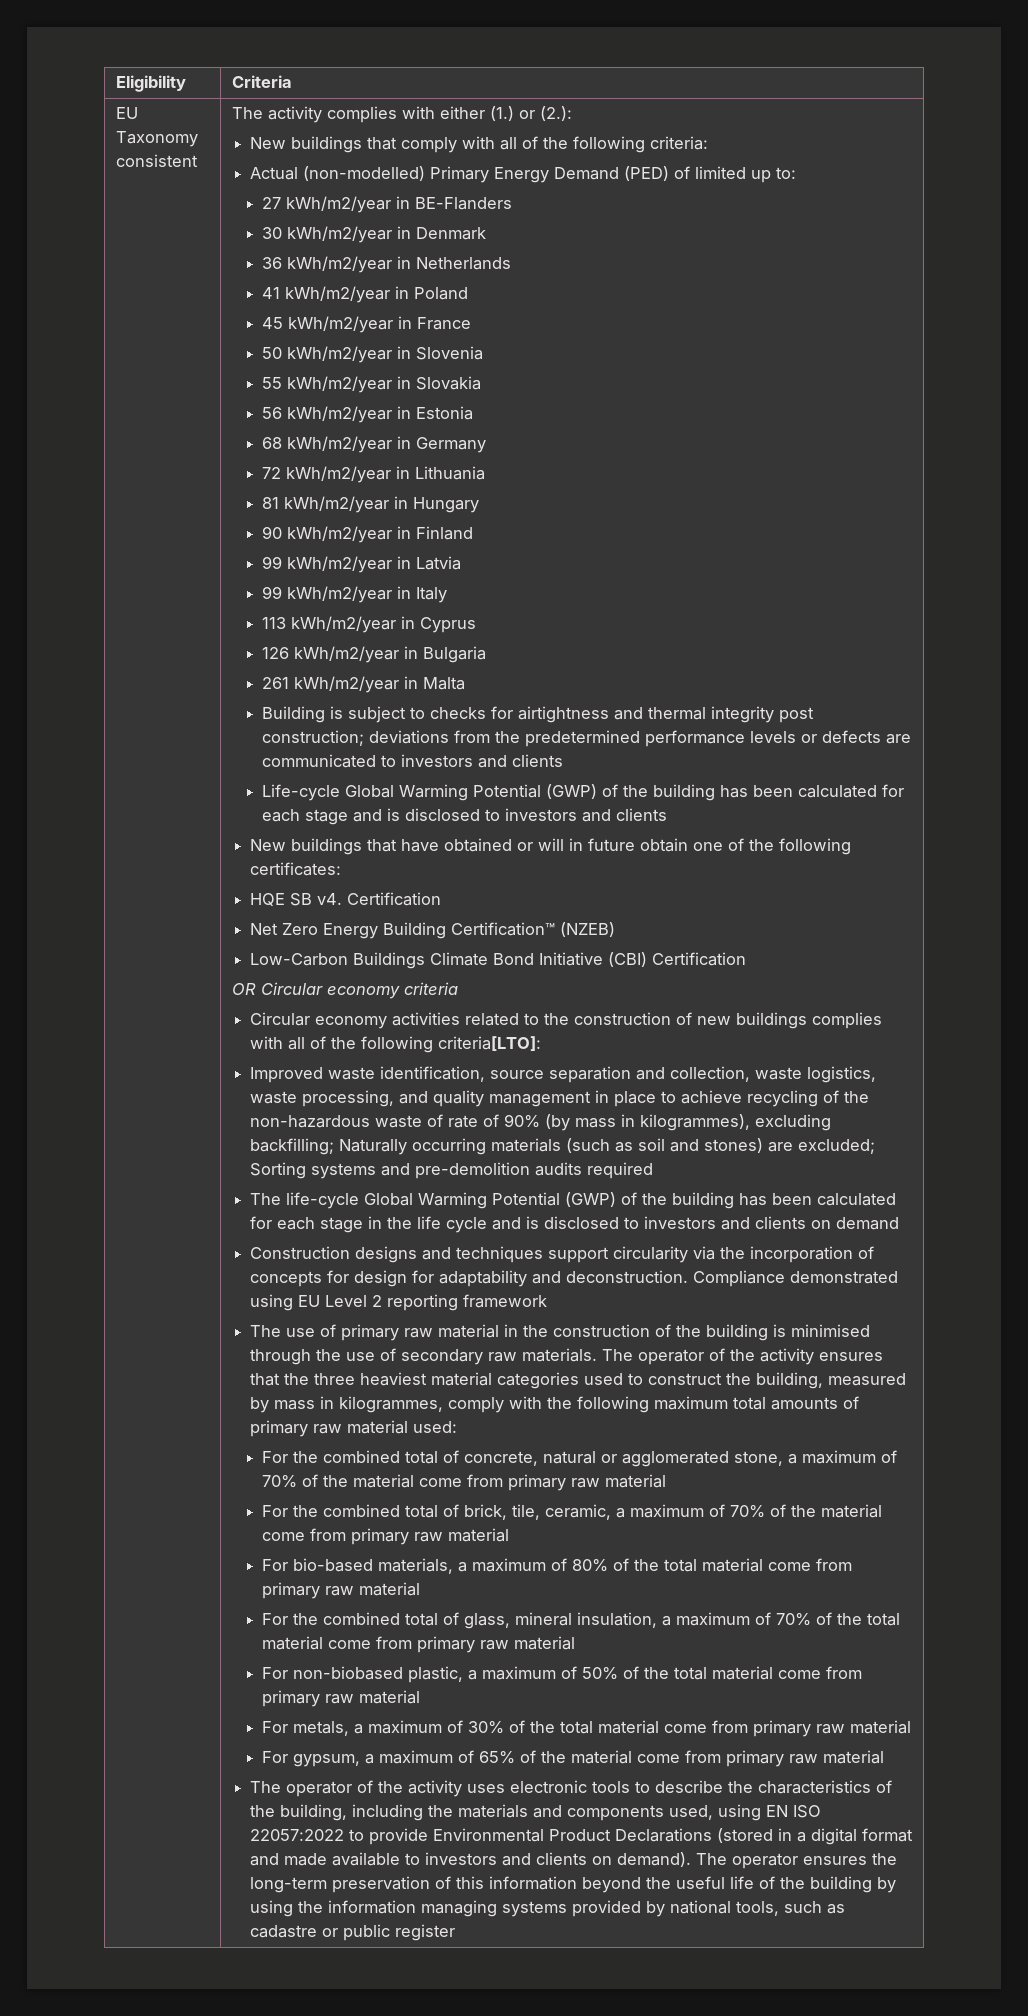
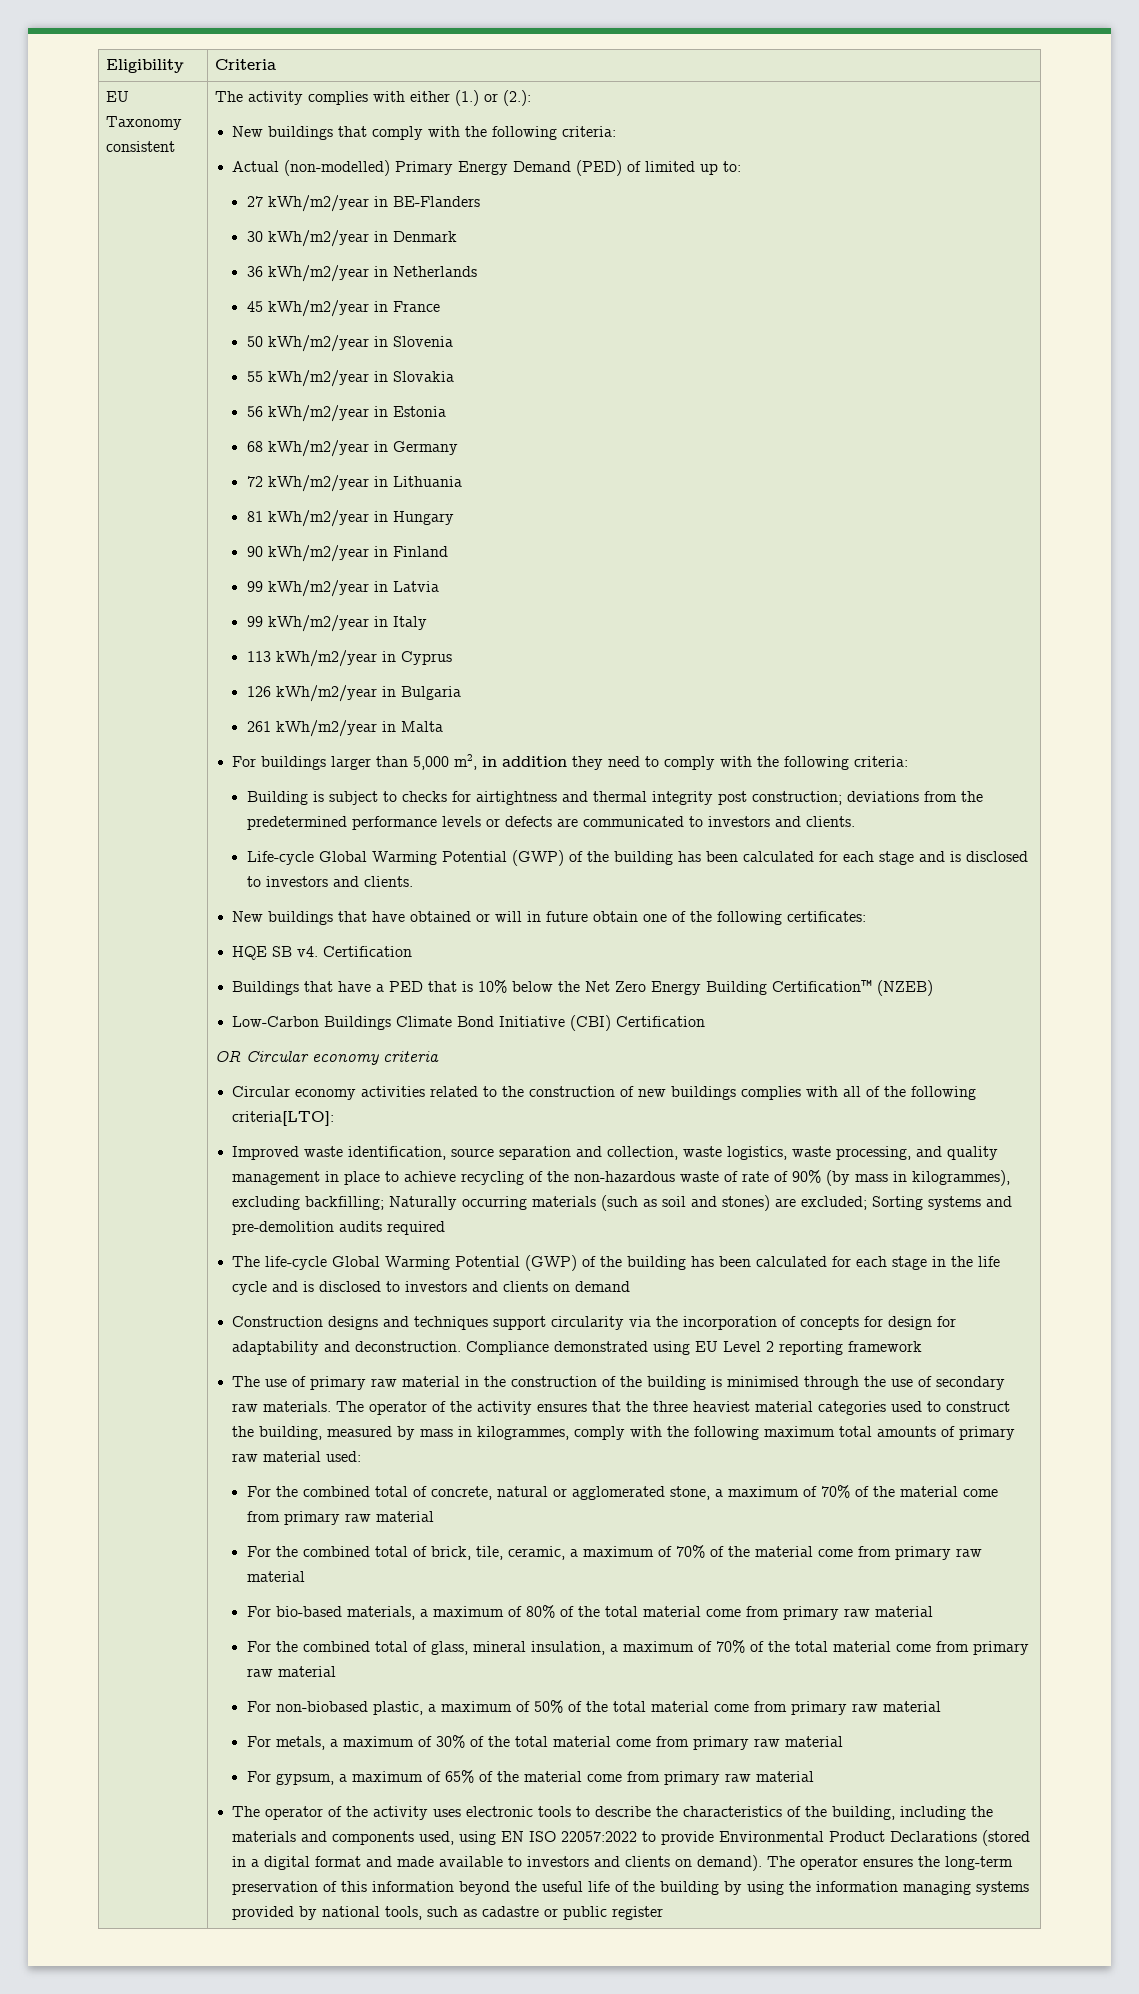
[499,136,538,150] all of -> (461, 131) none
[262,286,469,303] // 41 kWh/m2/year in Poland -> (477, 271) none
(466, 683) none -> [232,754,909,770] // For buildings larger than 5,000 m2, in addition they need to comply with the following criteria:
[512,754,564,767] clients -> [805,816,855,827] clients.
[616,808,668,821] clients -> [363,876,413,887] clients.
(441, 899) none -> [232,980,581,995] Buildings that have a PED that is 10% below the

